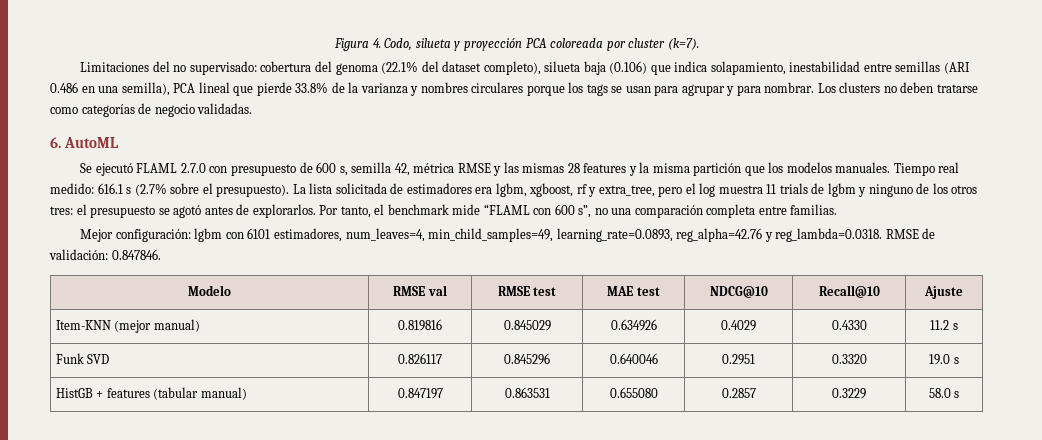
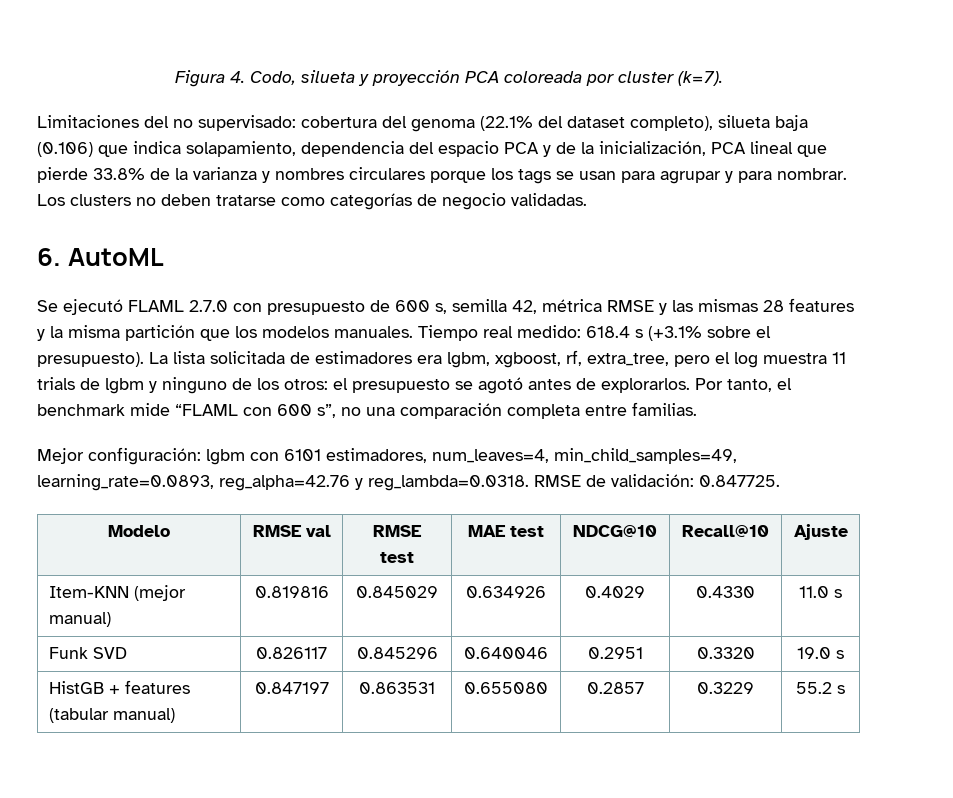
[789,61,970,74] [50,82,170,96] inestabilidad entre semillas (ARI 0.486 en una semilla), -> [301,141,706,157] dependencia del espacio PCA y de la inicialización,
[97,183,167,196] 616.1 s (2.7% -> [586,326,702,341] 618.4 s (+3.1%
[576,184,597,197] rf y -> [566,350,582,366] rf,
[951,185,978,194] [50,206,73,215] otros tres: -> [284,379,328,390] otros:
[111,249,161,260] 0.847846. -> [699,475,780,487] 0.847725.
[930,320,950,330] 11.2 -> [799,586,829,598] 11.0
[928,388,951,398] 58.0 -> [796,682,832,694] 55.2

